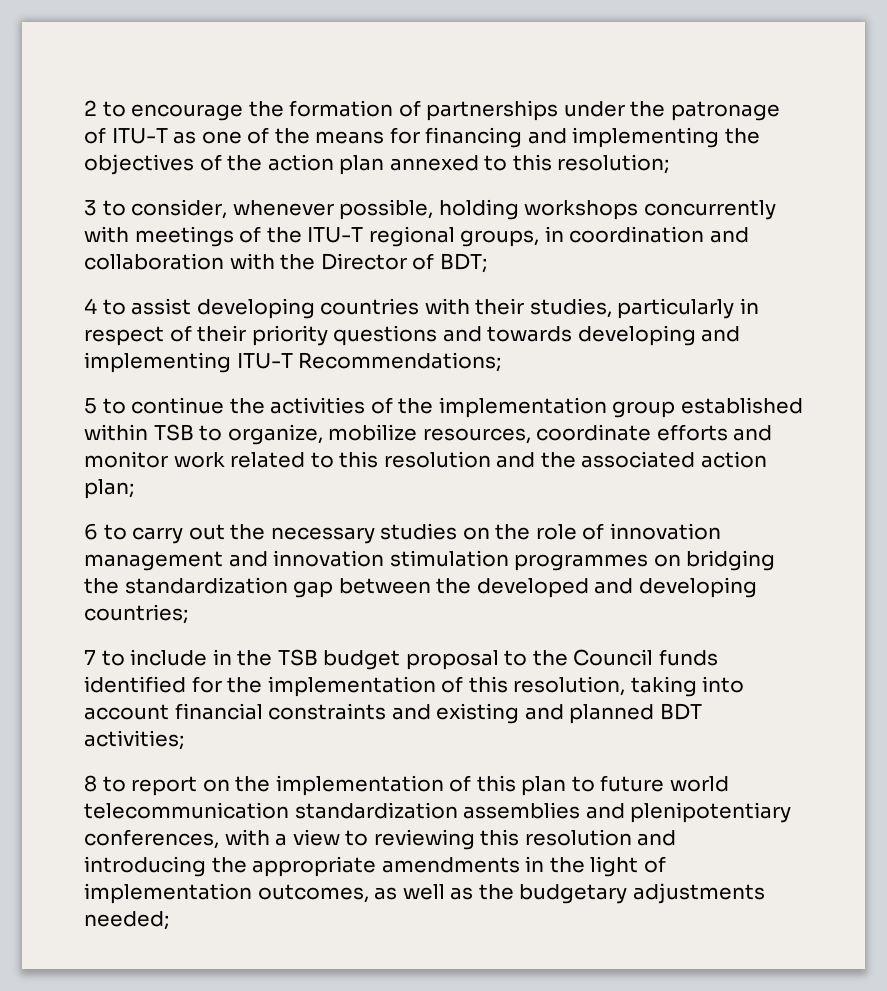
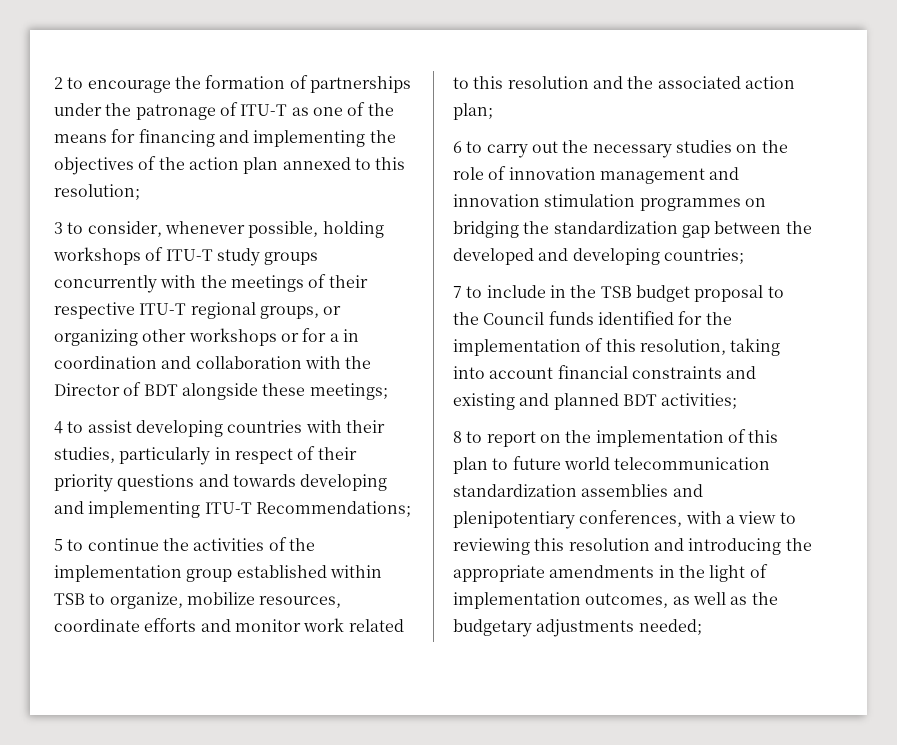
(639, 210) none -> [145,247,319,266] of ITU-T study groups
(129, 234) none -> [200,275,227,288] the
[266,227,302,243] the -> [328,275,368,288] [54,302,135,319] their respective
(540, 238) none -> [323,306,342,315] [54,328,339,346] or organizing other workshops or for a
[439,253,487,273] BDT; -> [143,383,388,400] BDT alongside these meetings;

